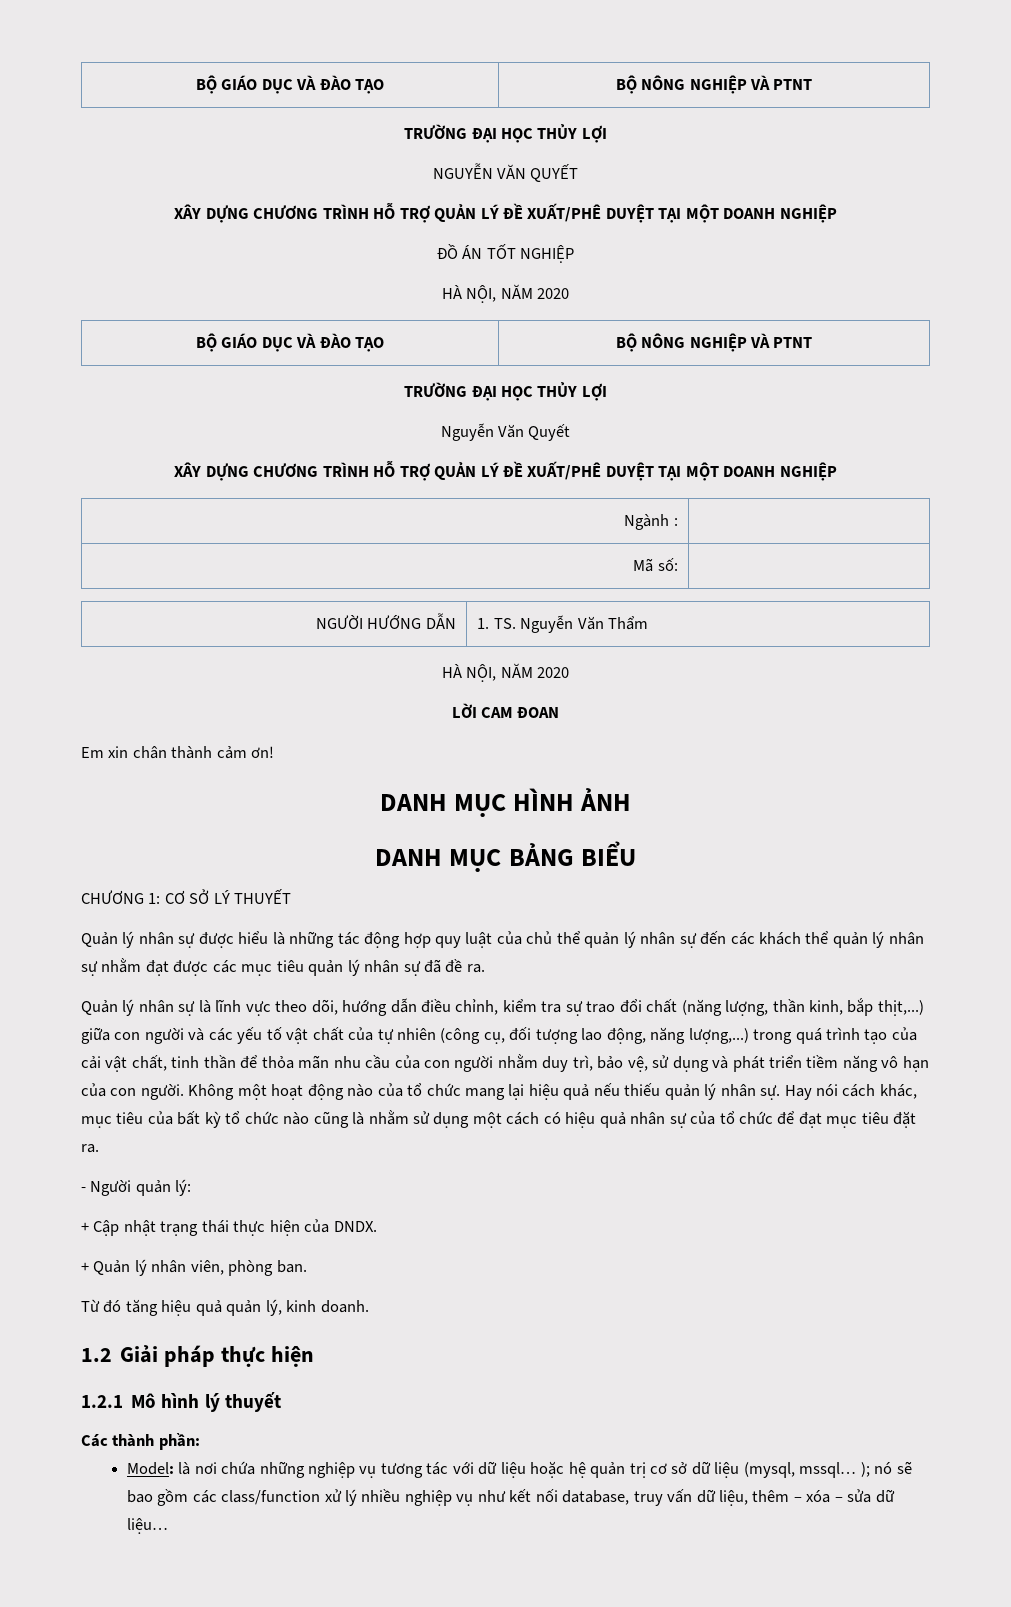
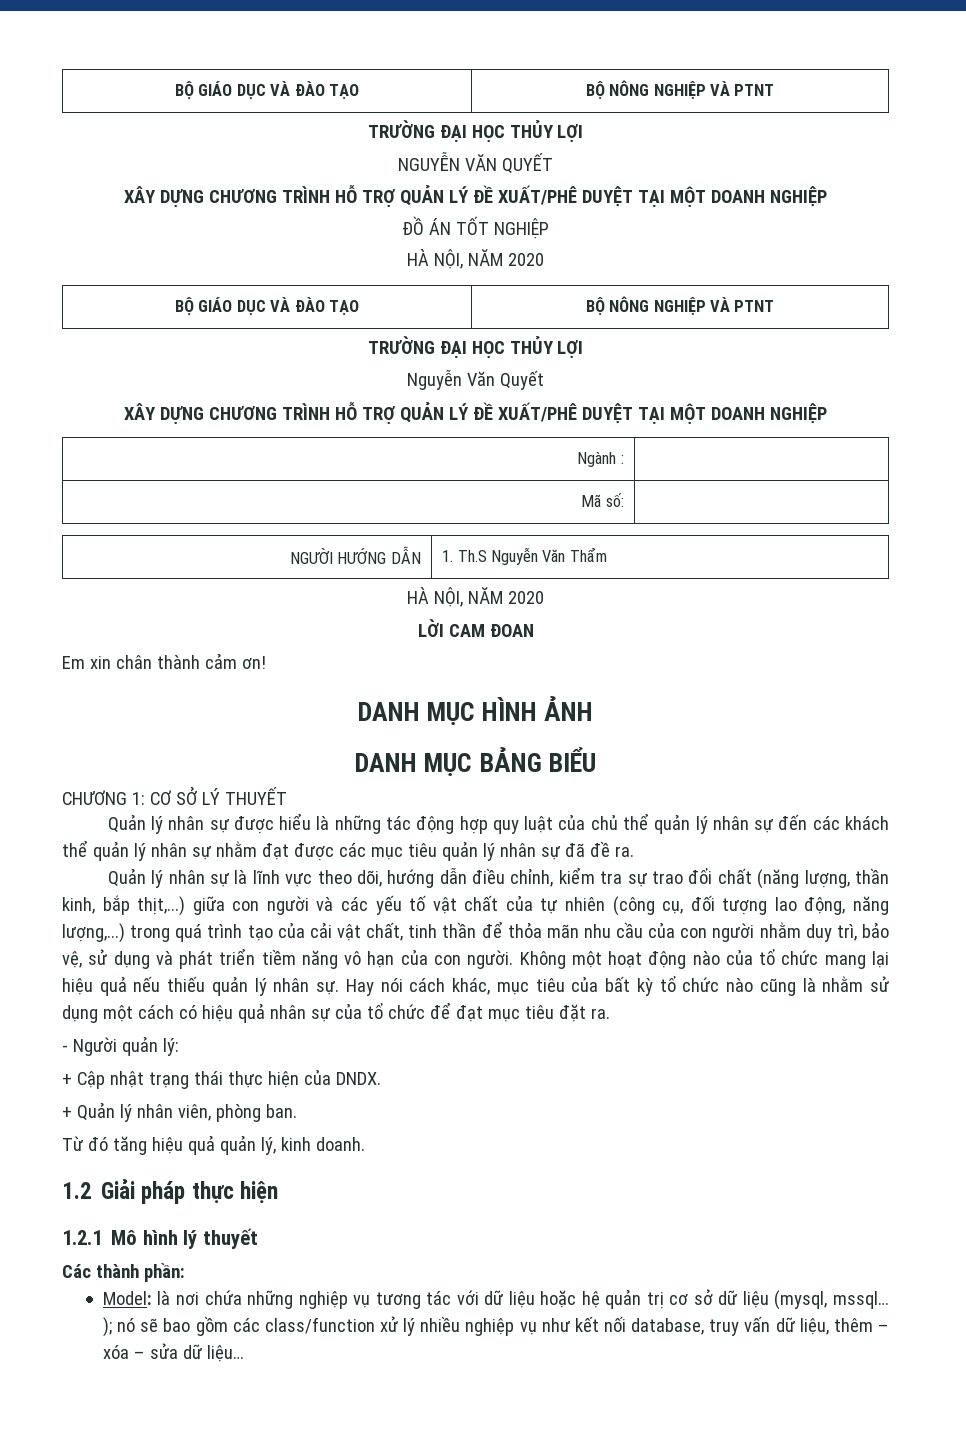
[493,618,516,629] TS. -> [457,550,487,562] Th.S

